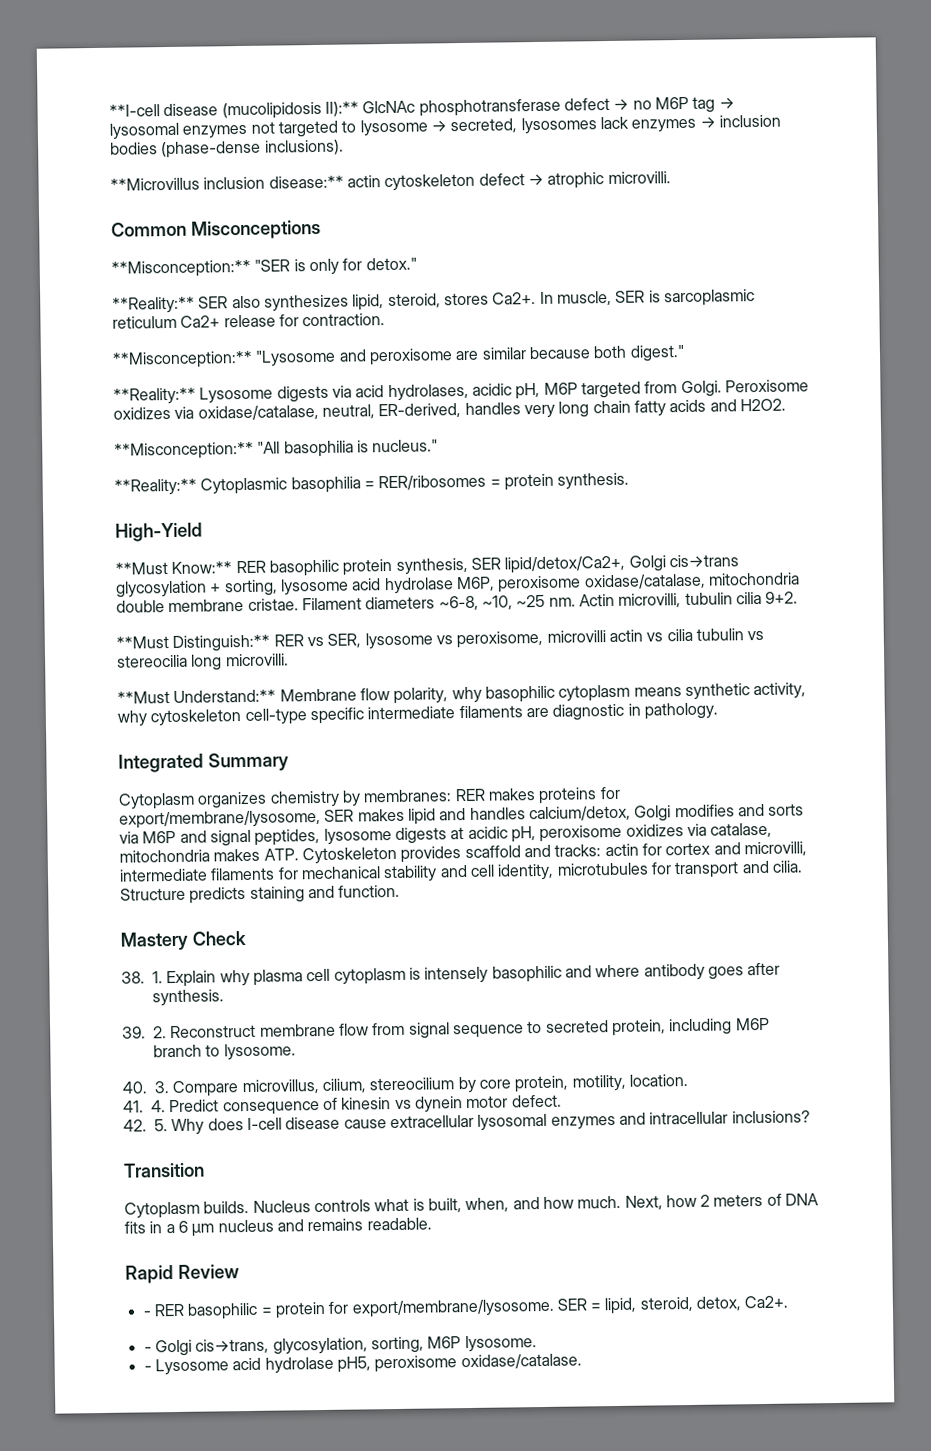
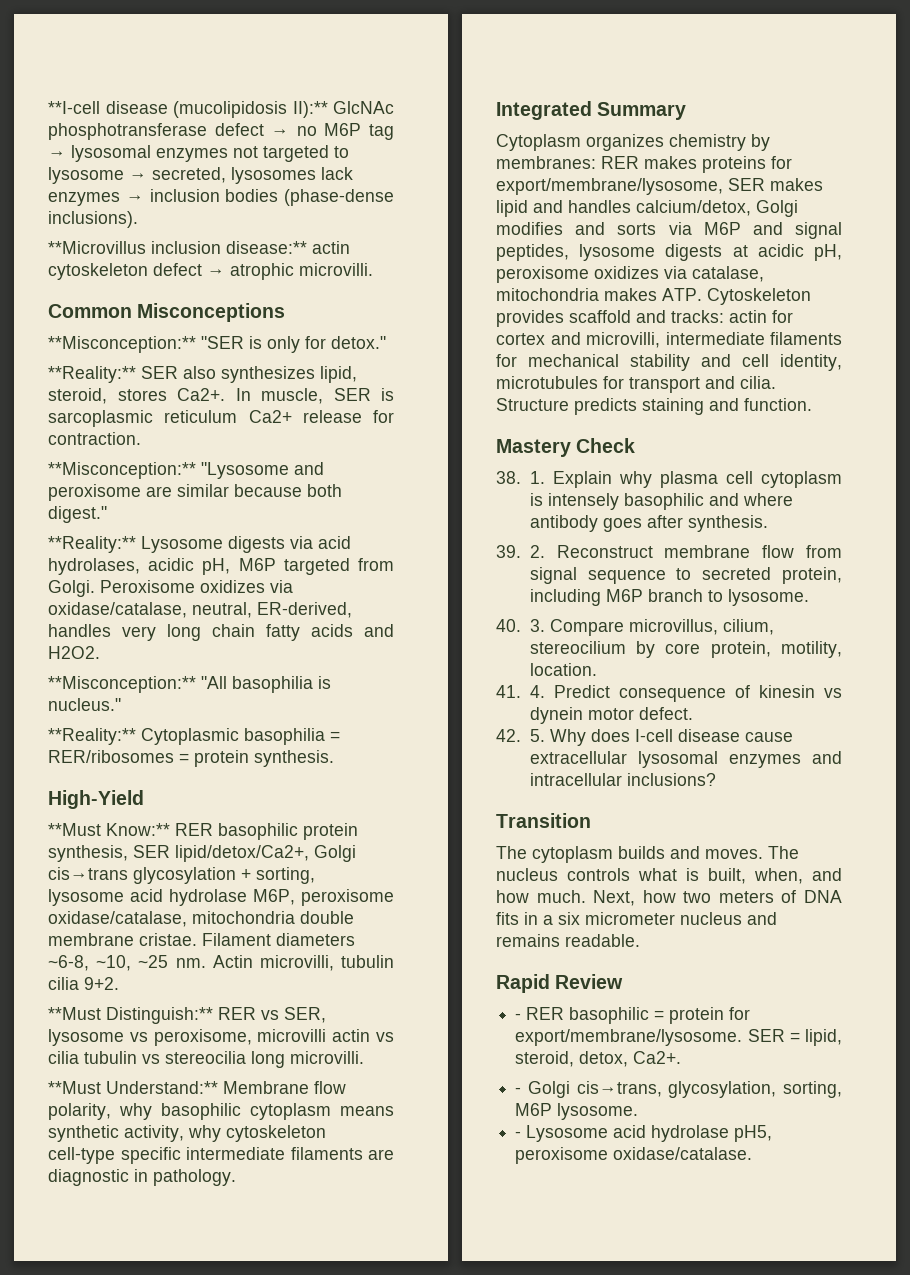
[124,1200,311,1219] Cytoplasm builds. Nucleus -> [496,846,799,863] [496,868,558,881] The cytoplasm builds and moves. The nucleus
[700,1194,711,1207] 2 -> [683,891,712,903] two
[177,1220,215,1237] 6 µm -> [558,912,675,925] six micrometer

